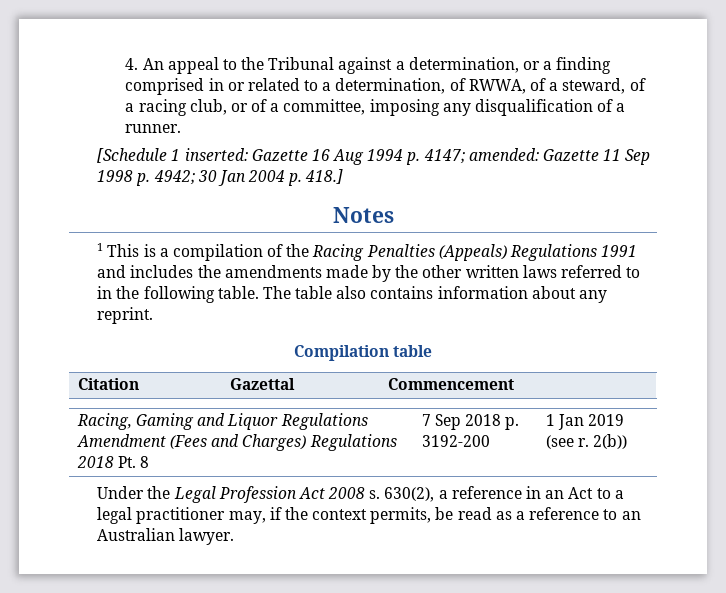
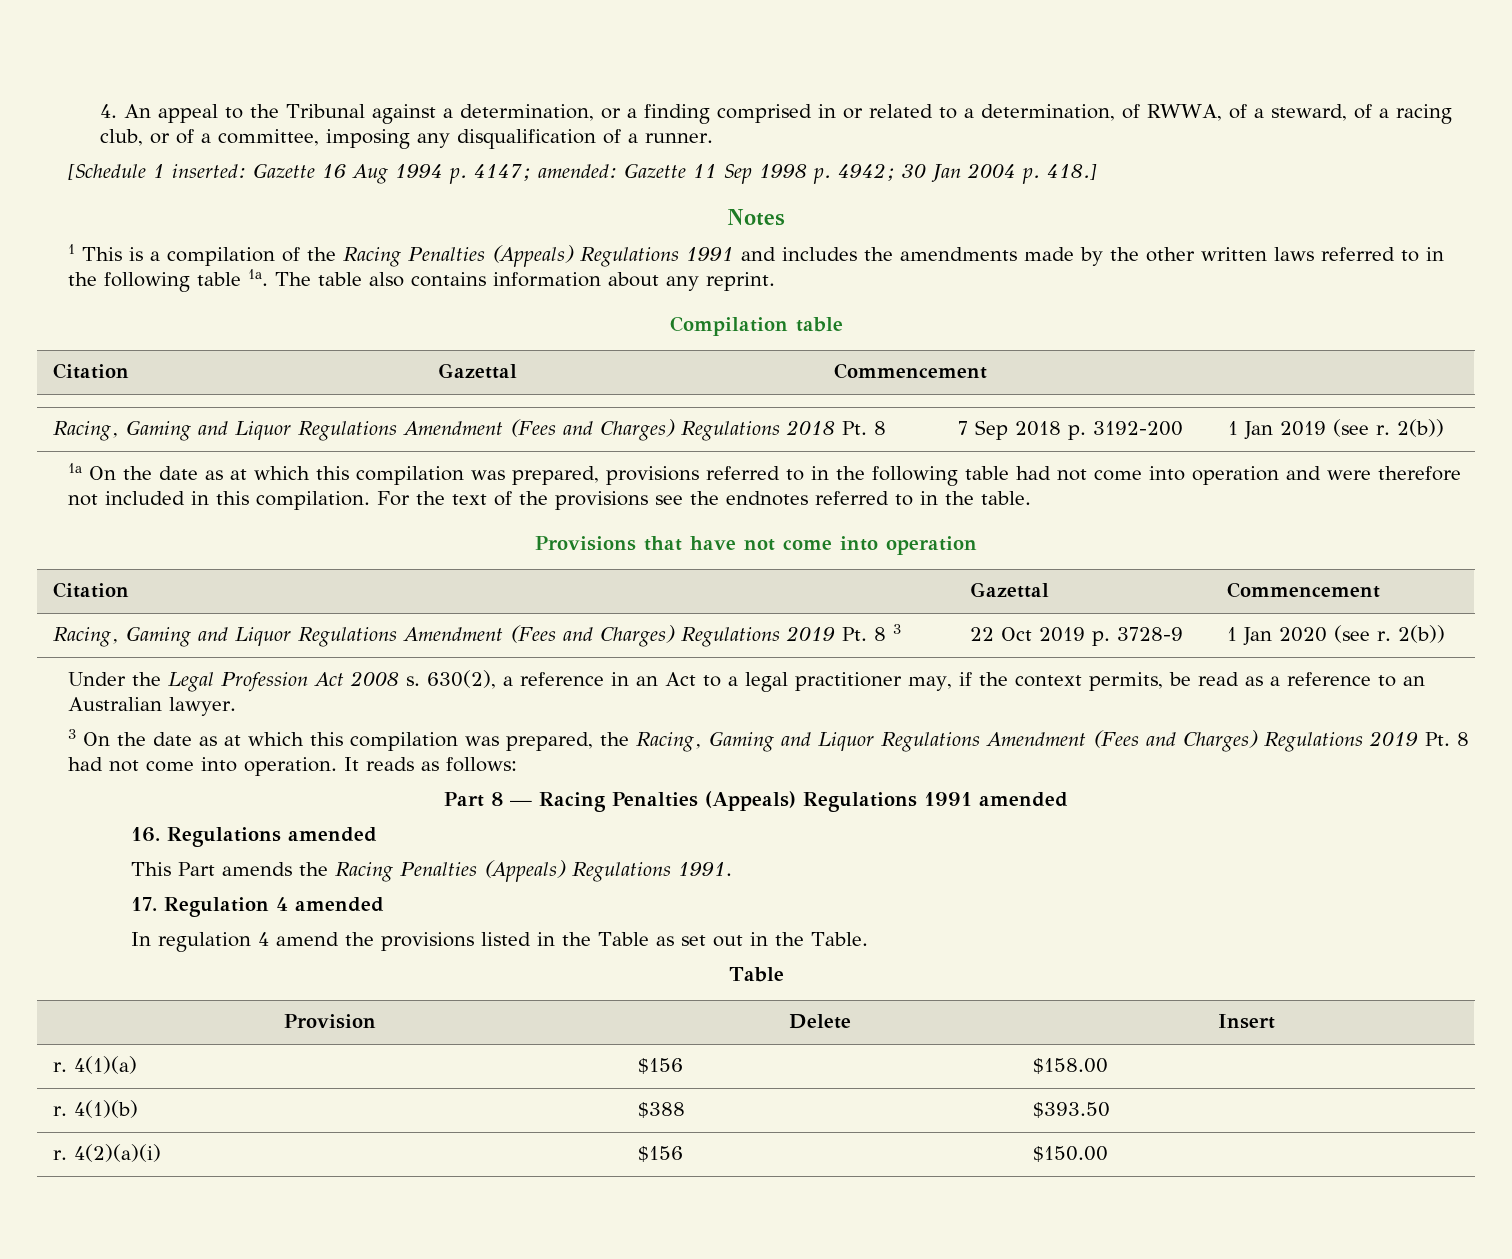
[217,286,259,299] table. -> [197,269,269,286] table 1a.
(628, 441) none -> [68,463,1462,486] [68,491,1032,510] [535,536,977,555] [53,582,130,598] [970,582,1050,598] [1227,582,1381,598] [53,624,902,647] [970,627,1184,646] [1227,625,1446,646] // 1a On the date as at which this compilation was prepared, provisions referred to in the following table had not come into operation and were therefore not included in this compilation. For the text of the provisions see the endnotes referred to in the table. // Provisions that have not come into operation // Citation | Gazettal | Commencement // Racing, Gaming and Liquor Regulations Amendment (Fees and Charges) Regulations 2019 Pt. 8 3 | 22 Oct 2019 p. 3728-9 | 1 Jan 2020 (see r. 2(b))
(235, 536) none -> [68,729,1470,752] [68,757,518,776] [443,791,1069,812] [131,827,378,847] [131,860,733,882] [131,897,385,917] [131,932,869,952] [728,967,784,982] [284,1014,376,1029] [789,1014,851,1029] [1217,1014,1275,1029] [53,1056,138,1074] [638,1058,684,1074] [1033,1058,1109,1074] [53,1100,139,1118] [638,1102,686,1118] [1033,1102,1111,1118] [53,1144,162,1162] [638,1146,684,1162] [1033,1146,1109,1162] // 3 On the date as at which this compilation was prepared, the Racing, Gaming and Liquor Regulations Amendment (Fees and Charges) Regulations 2019 Pt. 8 had not come into operation. It reads as follows: // Part 8 — Racing Penalties (Appeals) Regulations 1991 amended // 16. Regulations amended // This Part amends the Racing Penalties (Appeals) Regulations 1991. // 17. Regulation 4 amended // In regulation 4 amend the provisions listed in the Table as set out in the Table. // Table // Provision | Delete | Insert // r. 4(1)(a) | $156 | $158.00 // r. 4(1)(b) | $388 | $393.50 // r. 4(2)(a)(i) | $156 | $150.00

